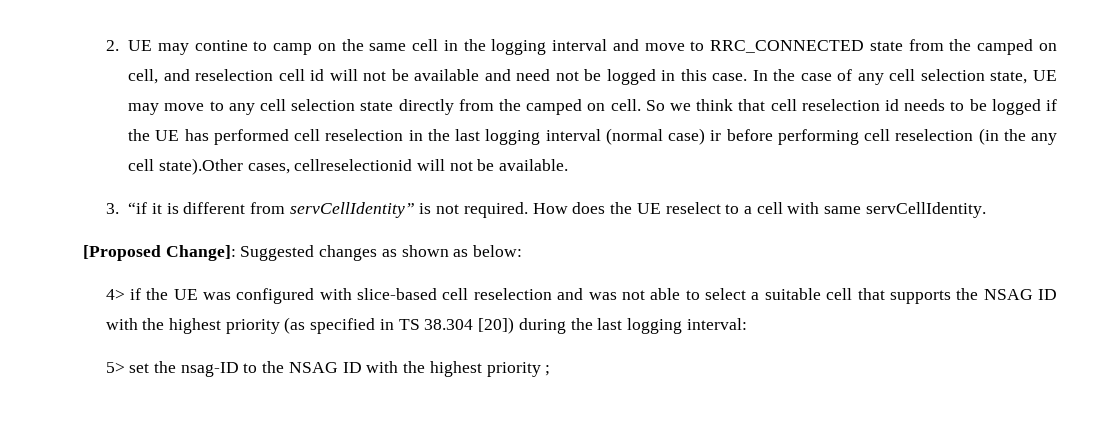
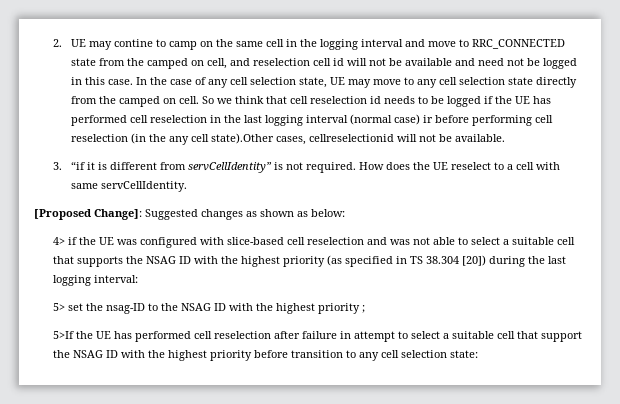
(551, 370) none -> [52,331,582,342] [52,350,478,361] // 5>If the UE has performed cell reselection after failure in attempt to select a suitable cell that support the NSAG ID with the highest priority before transition to any cell selection state:

